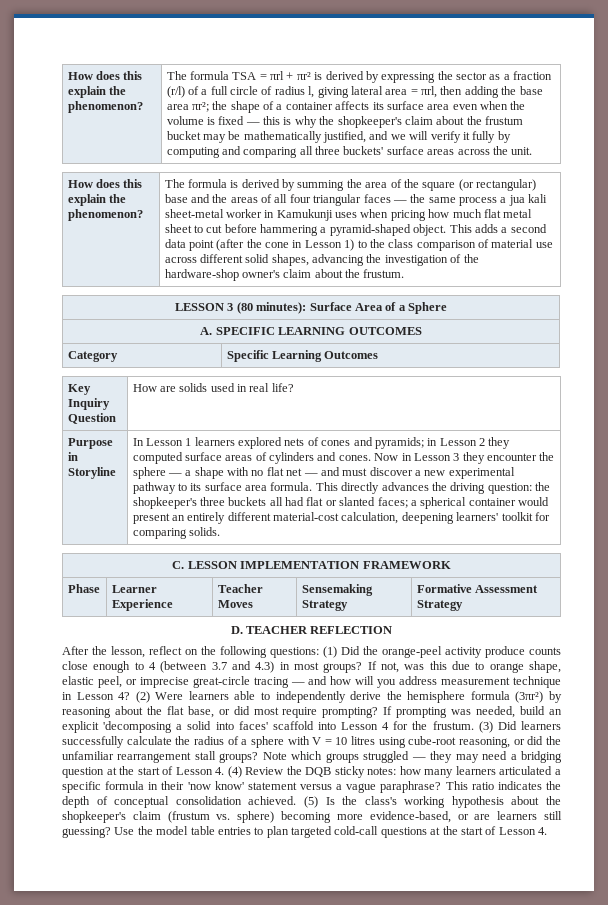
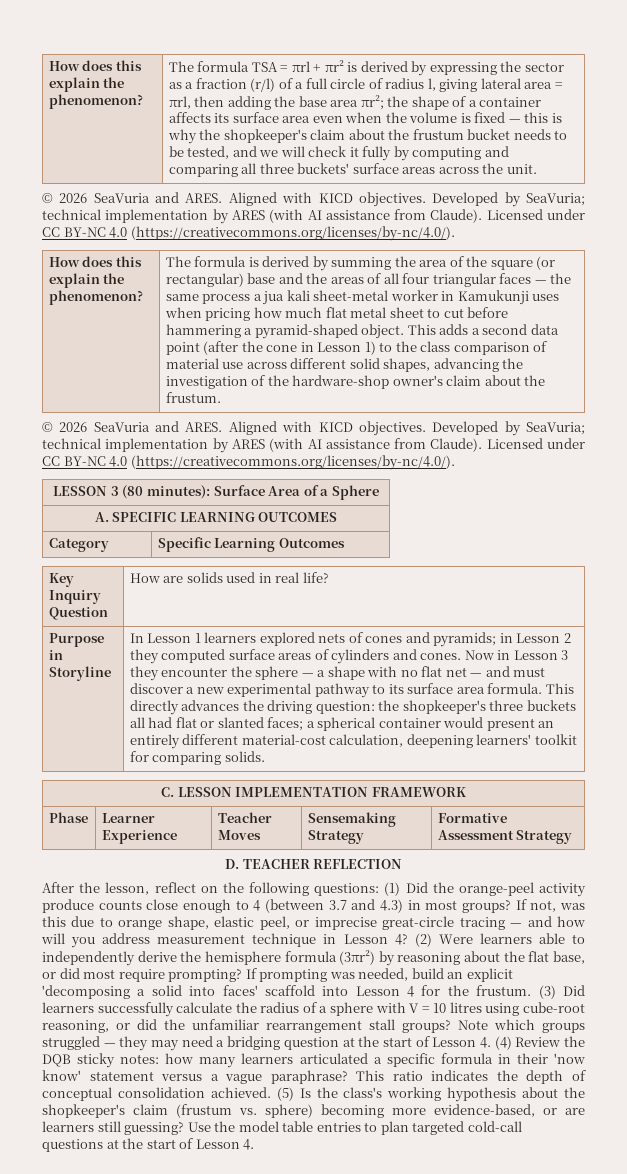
[202,131,367,143] may be mathematically justified, -> [513,129,568,140] [168,146,230,159] needs to be tested,
[430,131,461,143] verify -> [308,146,347,157] check
(533, 151) none -> [42,192,585,207] [42,209,586,224] [42,226,455,241] // © 2026 SeaVuria and ARES. Aligned with KICD objectives. Developed by SeaVuria; technical implementation by ARES (with AI assistance from Claude). Licensed under CC BY-NC 4.0 (https://creativecommons.org/licenses/by-nc/4.0/).
(405, 273) none -> [42,421,585,436] [42,438,586,453] [42,455,455,470] // © 2026 SeaVuria and ARES. Aligned with KICD objectives. Developed by SeaVuria; technical implementation by ARES (with AI assistance from Claude). Licensed under CC BY-NC 4.0 (https://creativecommons.org/licenses/by-nc/4.0/).

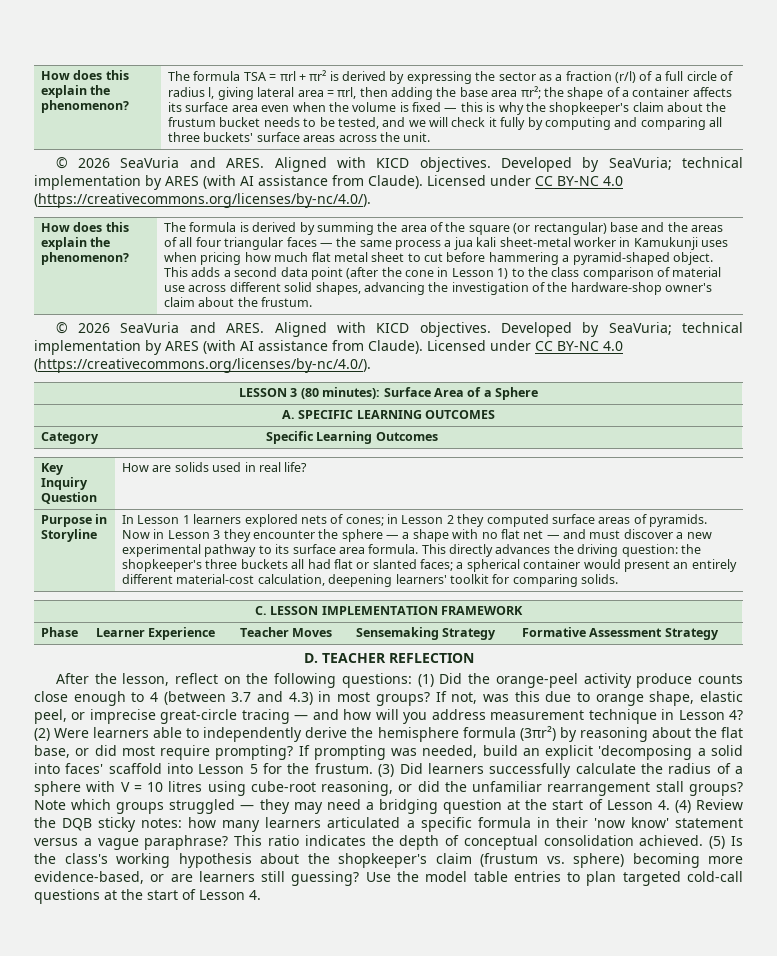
[365,632,497,647] cones and pyramids; -> [345,517,384,526] cones;
[331,649,462,664] cylinders and cones. -> [648,514,707,527] pyramids.
[407,986,415,997] 4 -> [249,764,258,774] 5

